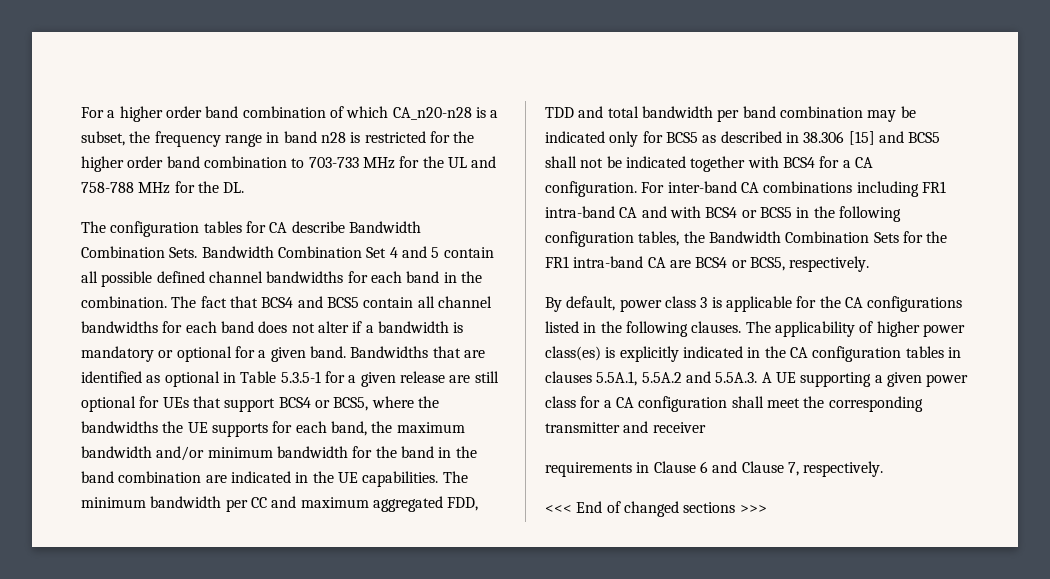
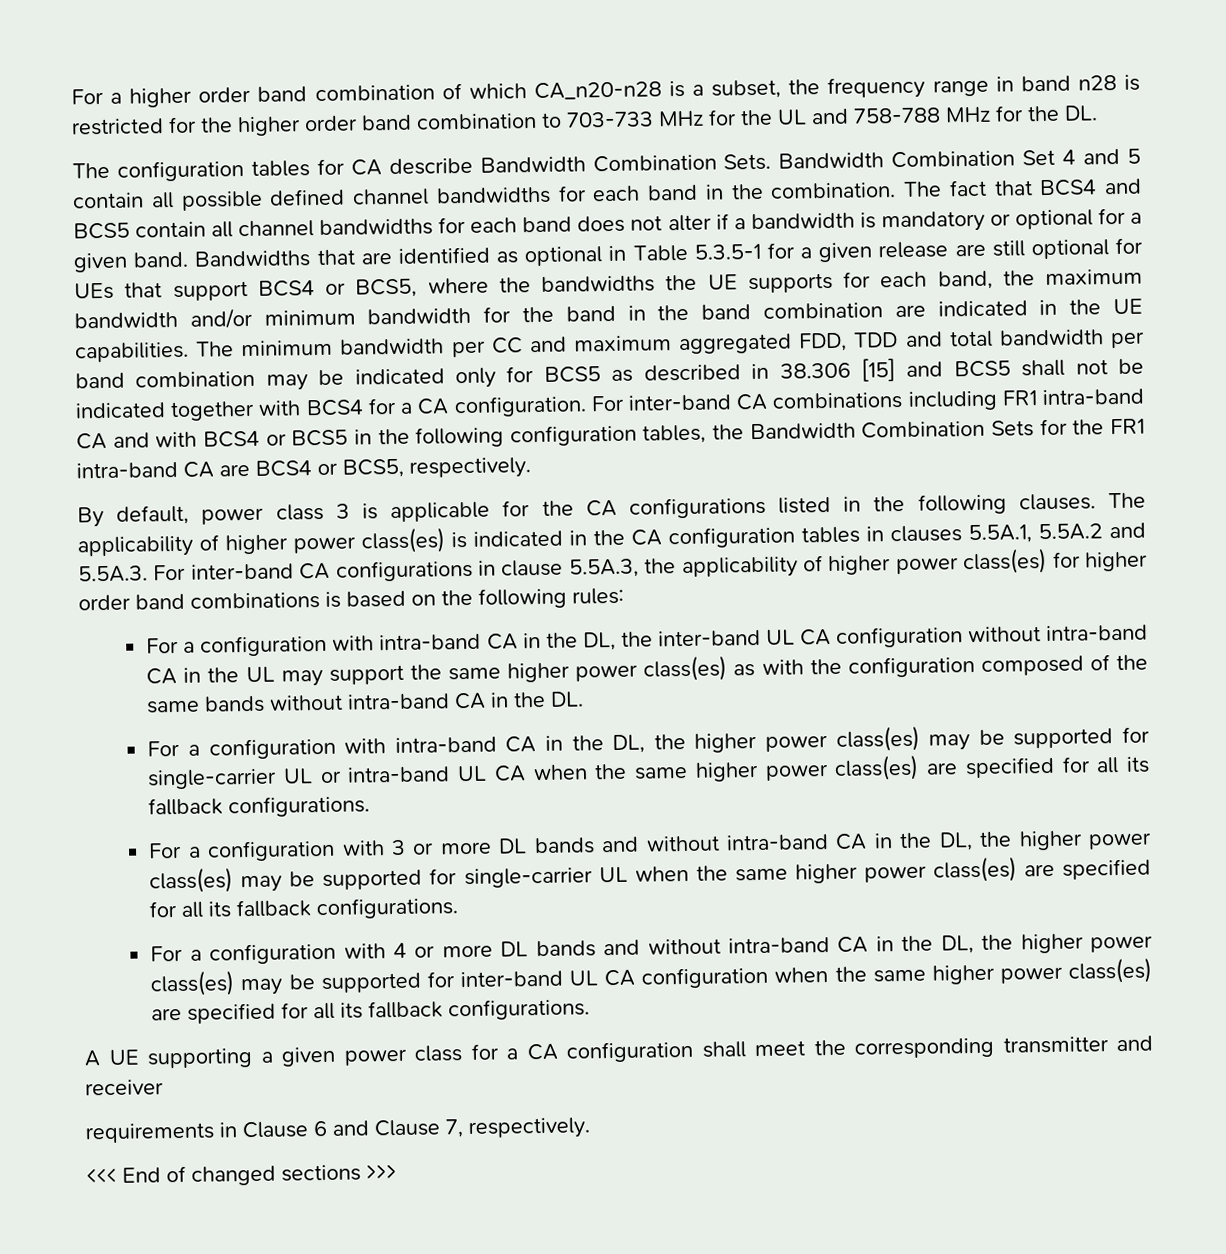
[619,346,679,362] explicitly -> (467, 540) none
(758, 377) none -> [153,548,1148,582] [78,587,624,611] [146,624,1149,657] [146,654,1149,687] [146,691,585,714] [147,725,1150,760] [147,754,1150,790] [148,795,371,818] [148,830,1152,862] [149,856,1151,894] [149,897,459,920] [150,933,1153,965] [150,957,1152,997] [151,998,591,1024] For inter-band CA configurations in clause 5.5A.3, the applicability of higher power class(es) for higher order band combinations is based on the following rules: // For a configuration with intra-band CA in the DL, the inter-band UL CA configuration without intra-band CA in the UL may support the same higher power class(es) as with the configuration composed of the same bands without intra-band CA in the DL. // For a configuration with intra-band CA in the DL, the higher power class(es) may be supported for single-carrier UL or intra-band UL CA when the same higher power class(es) are specified for all its fallback configurations. // For a configuration with 3 or more DL bands and without intra-band CA in the DL, the higher power class(es) may be supported for single-carrier UL when the same higher power class(es) are specified for all its fallback configurations. // For a configuration with 4 or more DL bands and without intra-band CA in the DL, the higher power class(es) may be supported for inter-band UL CA configuration when the same higher power class(es) are specified for all its fallback configurations. //

